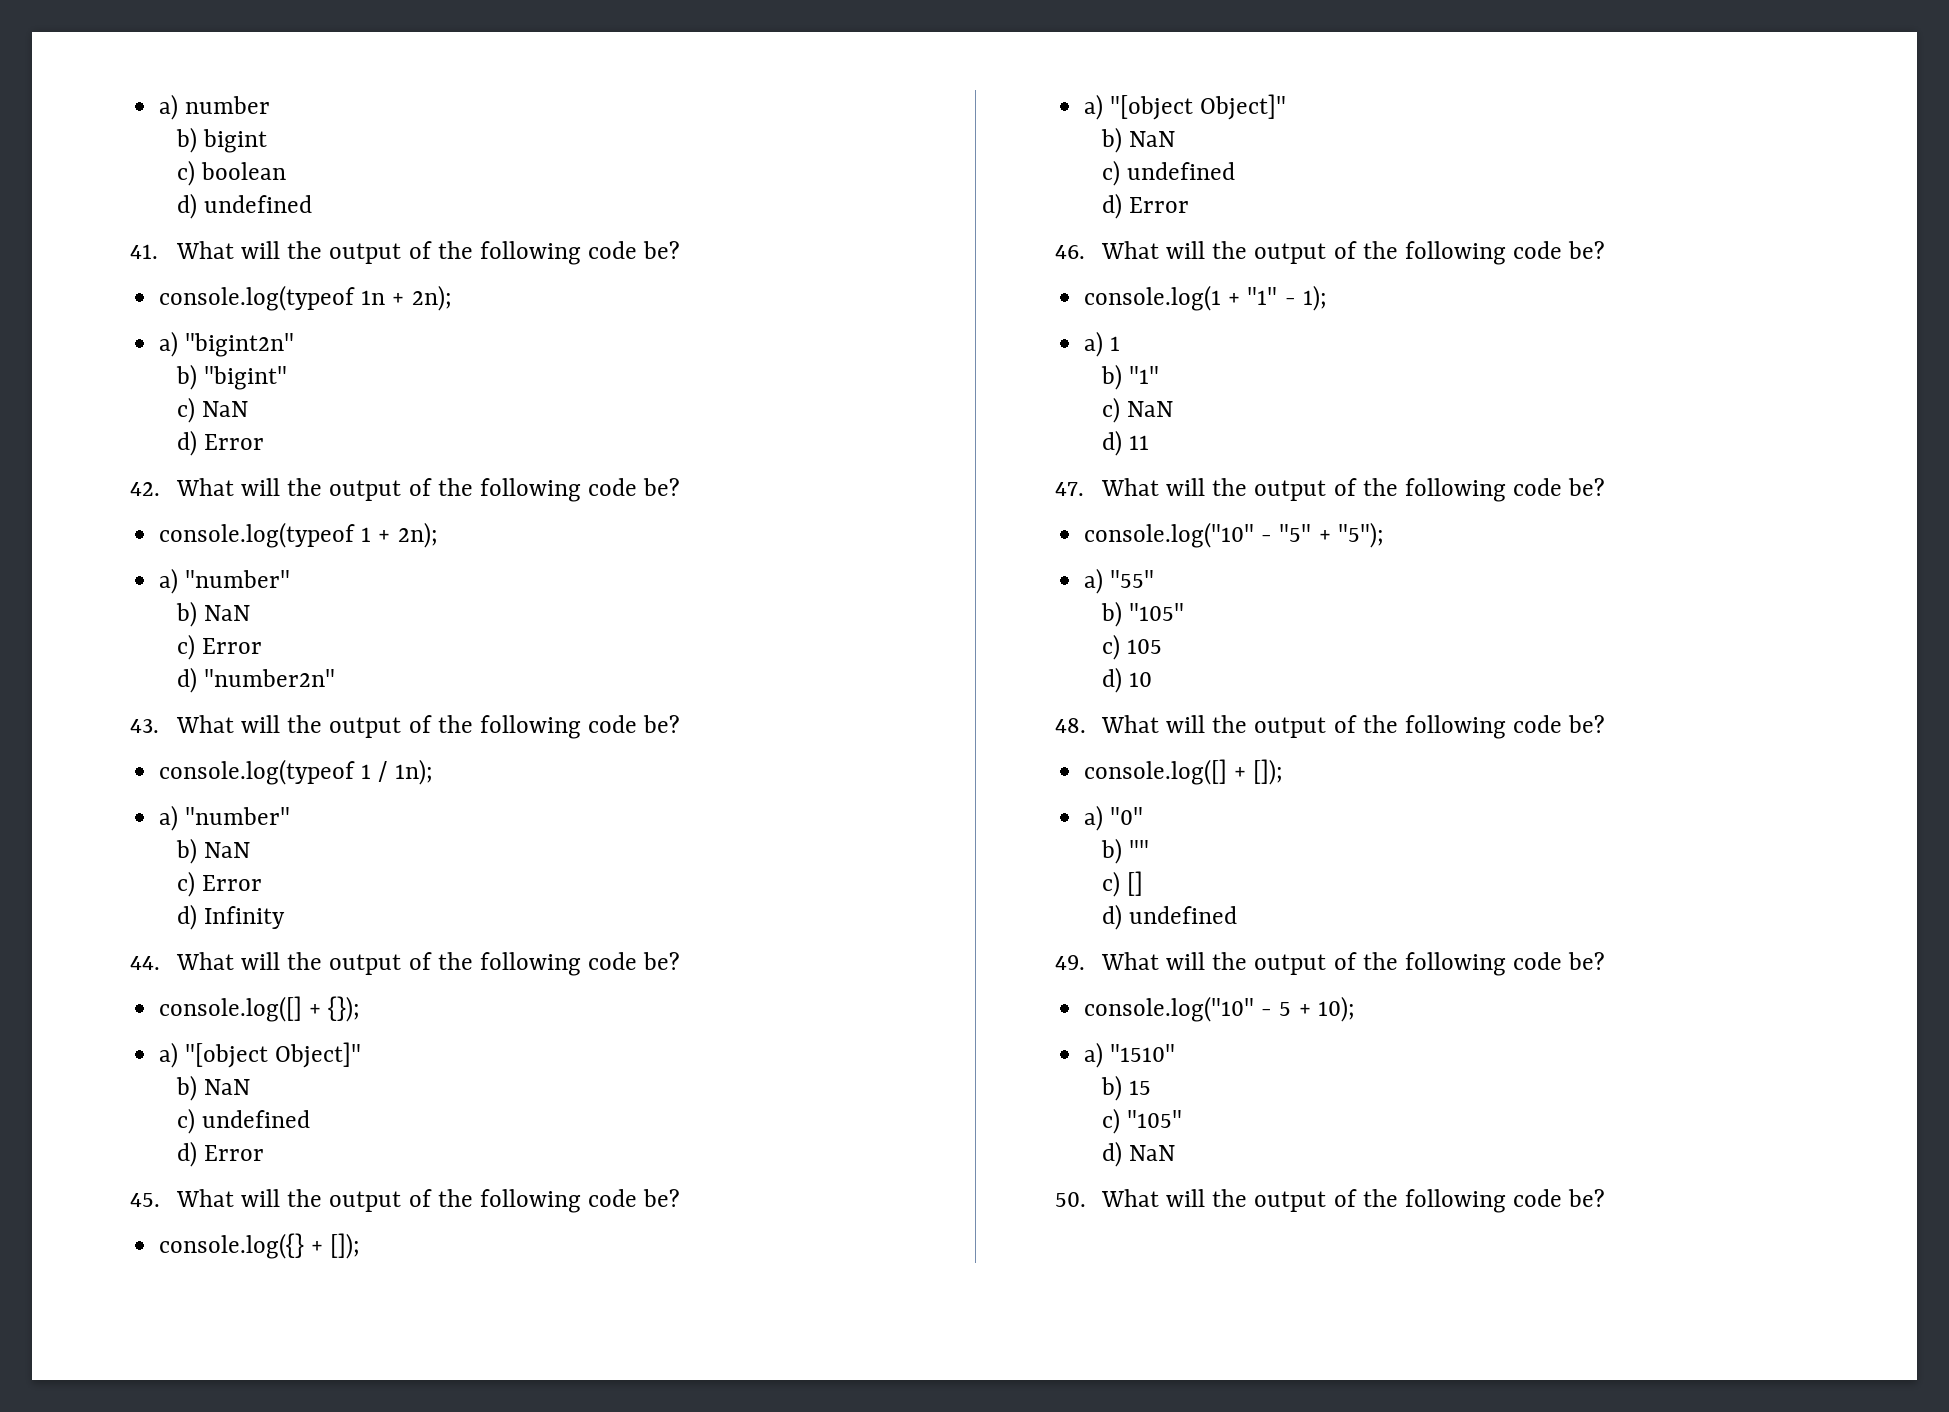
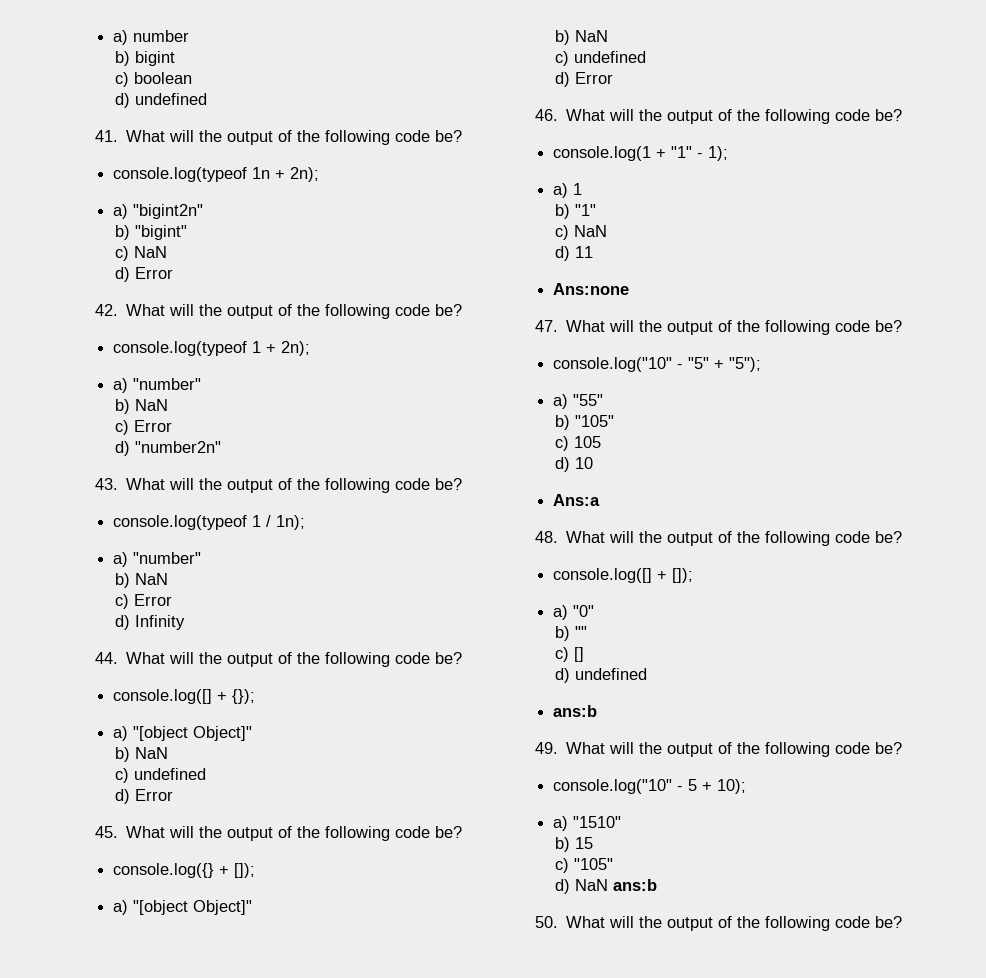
(1150, 442) none -> [552,283,629,295] // Ans:none
(1153, 679) none -> [552,494,600,506] // Ans:a
(1238, 915) none -> [552,705,597,717] // ans:b
(1176, 1153) none -> [613,879,658,891] ans:b

